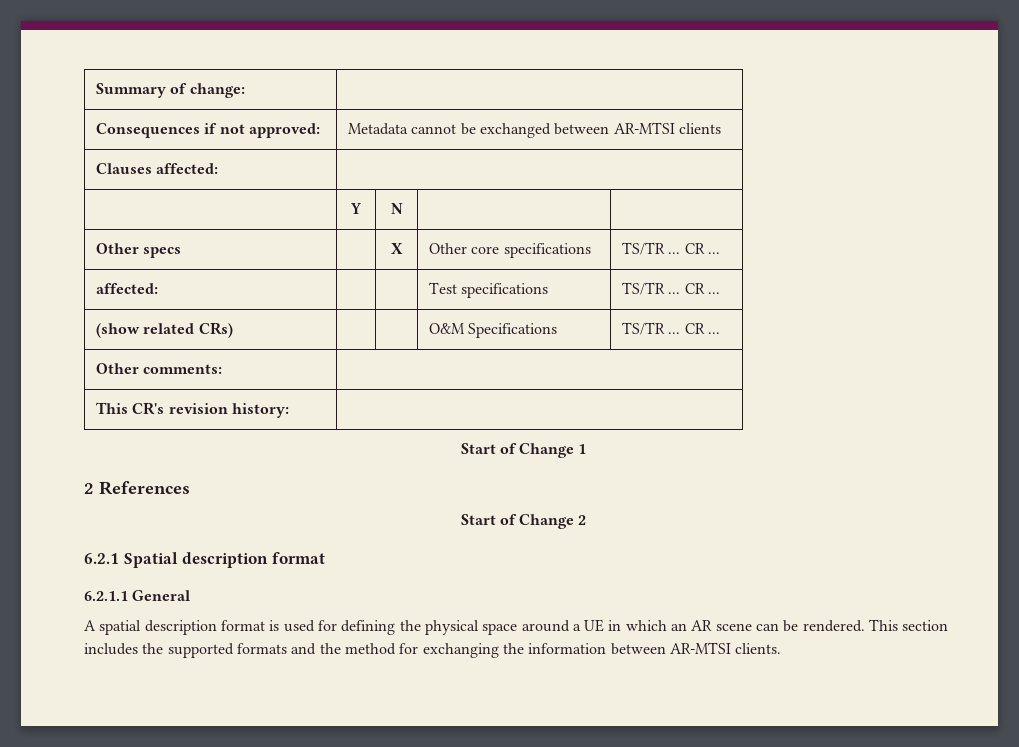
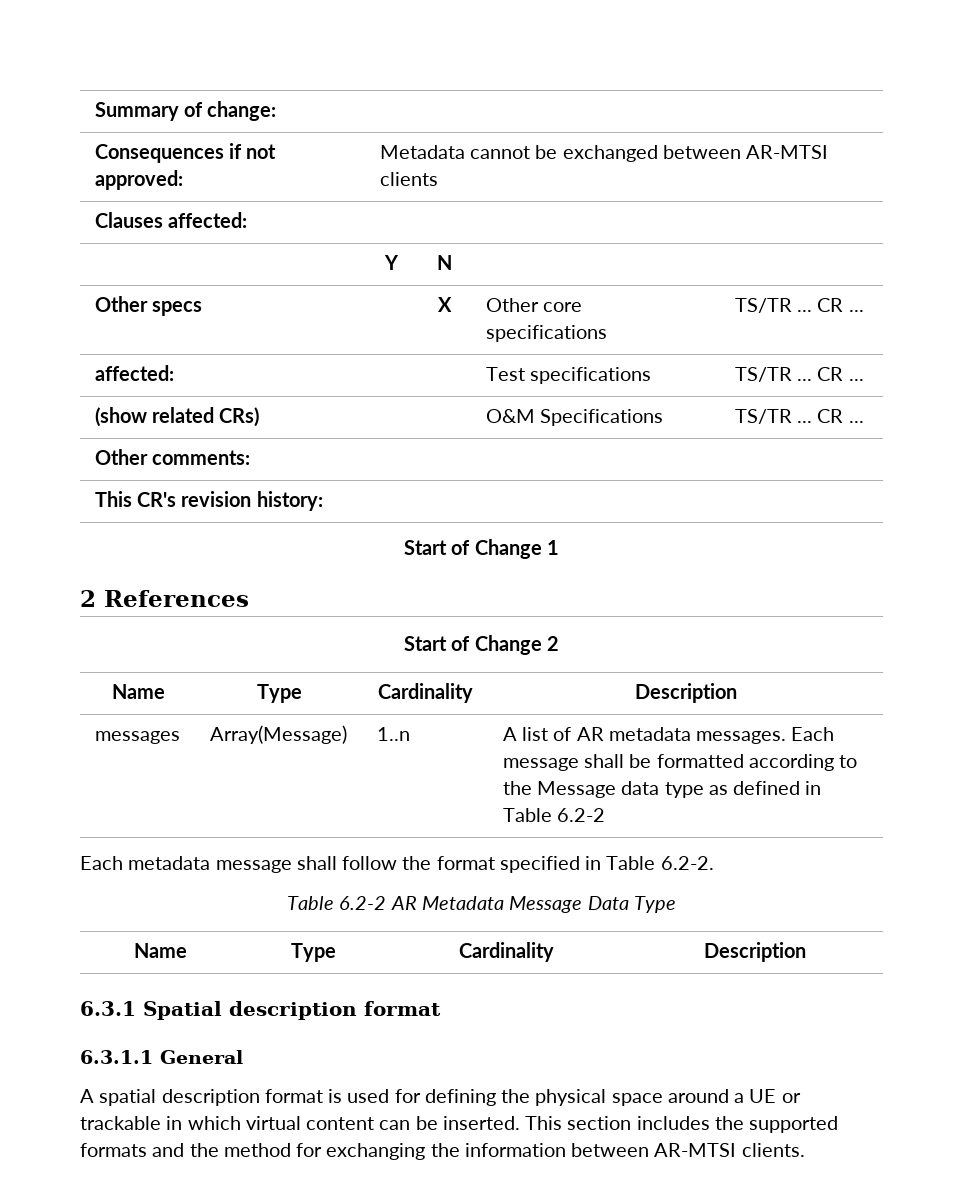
[84,553,119,564] // 6.2.1 -> [111,684,165,699] [256,684,302,703] [378,683,473,703] [634,683,737,703] [94,731,180,744] [209,725,347,744] [376,727,410,741] [502,727,835,744] [502,754,858,771] [502,781,822,798] [502,808,605,822] [80,856,714,873] [287,896,676,913] [134,943,187,958] [290,943,336,962] [459,942,554,962] [704,942,806,962] [80,1001,136,1016] // Name | Type | Cardinality | Description // messages | Array(Message) | 1..n | A list of AR metadata messages. Each message shall be formatted according to the Message data type as defined in Table 6.2-2 // Each metadata message shall follow the format specified in Table 6.2-2. // Table 6.2-2 AR Metadata Message Data Type // Name | Type | Cardinality | Description // 6.3.1
[84,591,128,601] 6.2.1.1 -> [80,1050,153,1064] 6.3.1.1
[608,620,752,631] in which an AR scene -> [781,1093,801,1103] [80,1116,375,1130] or trackable in which virtual content
[802,620,865,632] rendered. -> [442,1116,520,1130] inserted.

